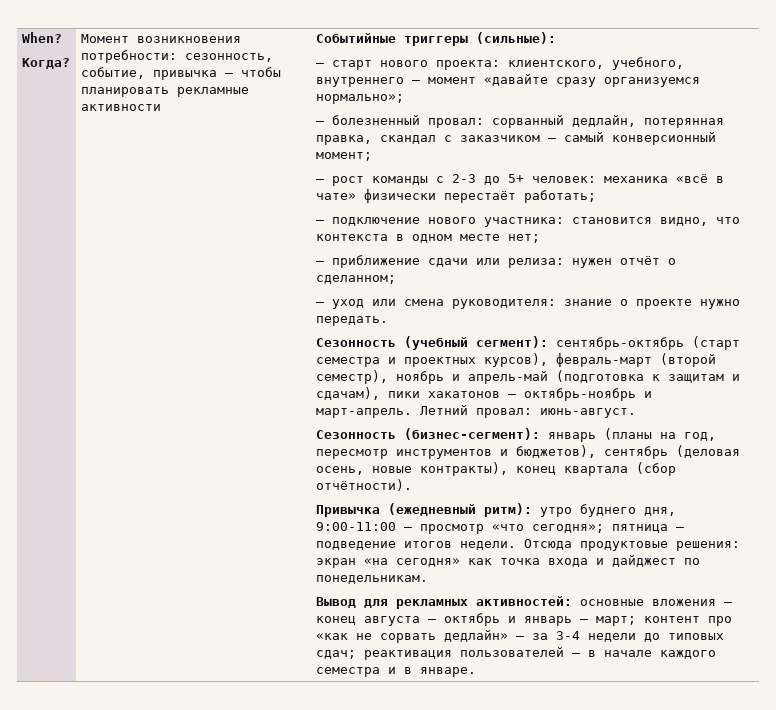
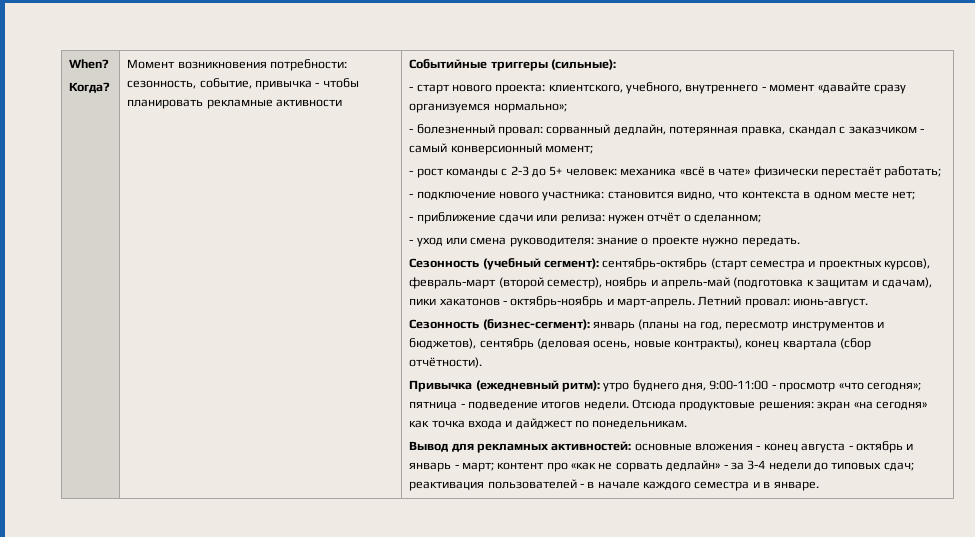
[225,73,234,77] — -> [315,82,320,87] -
[316,63,325,67] — -> [409,86,414,91] -
[412,80,421,84] — -> [761,86,766,91] -
[316,121,325,125] — -> [409,128,414,133] -
[548,138,557,142] — -> [919,128,924,133] -
[316,179,325,183] — -> [409,170,414,175] -
[316,220,325,224] — -> [409,193,414,198] -
[316,261,325,265] — -> [409,216,414,221] -
[316,302,325,306] — -> [409,239,414,244] -
[508,394,517,398] — -> [502,300,507,305] -
[404,527,413,531] — -> [771,384,776,389] -
[676,527,685,531] — -> [460,403,465,408] -
[724,602,733,606] — -> [756,445,761,450] -
[428,619,437,623] — -> [848,445,853,450] -
[580,619,589,623] — -> [454,464,459,469] -
[516,636,525,640] — -> [723,464,728,469] -
[572,653,581,657] — -> [579,483,584,488] -

